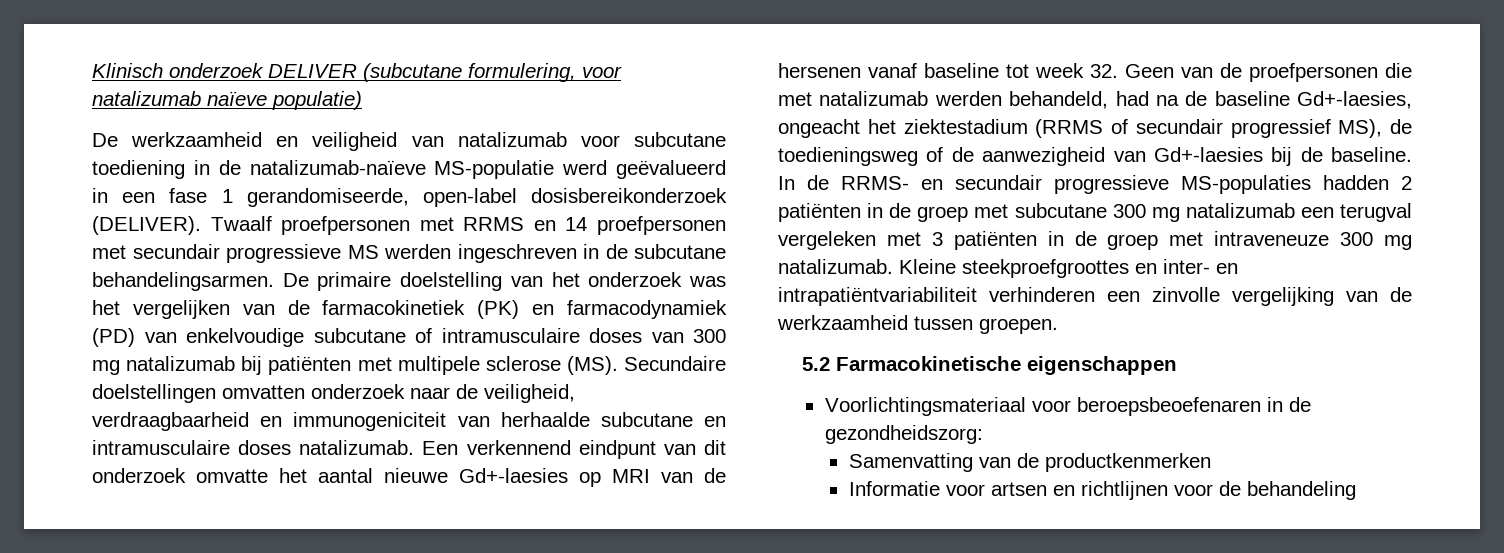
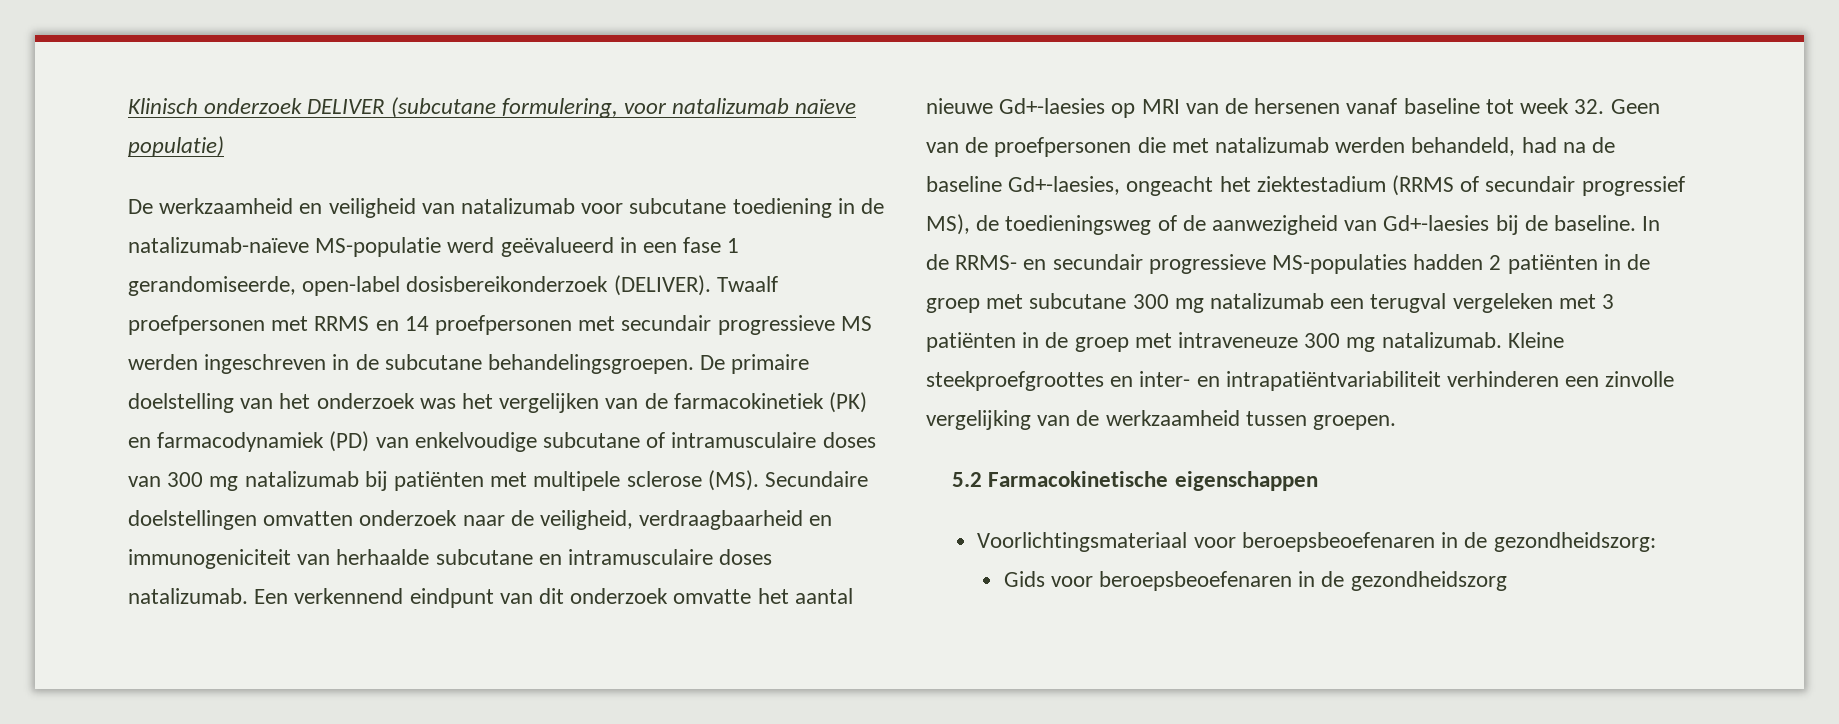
[92,272,274,291] behandelingsarmen. -> [488,354,695,374] behandelingsgroepen.
[848,453,1211,472] [848,481,1356,500] Samenvatting van de productkenmerken // Informatie voor artsen en richtlijnen voor de behandeling -> [1003,571,1507,591] Gids voor beroepsbeoefenaren in de gezondheidszorg

